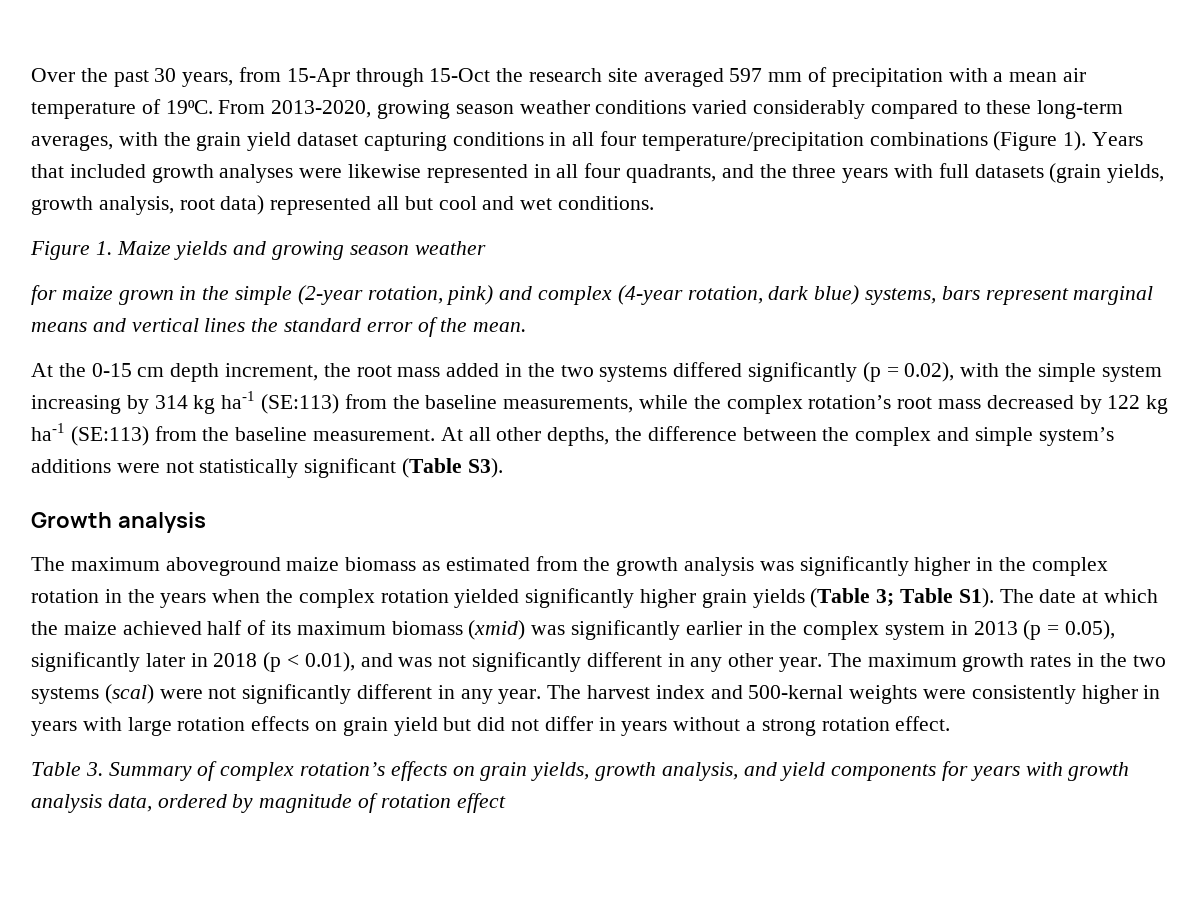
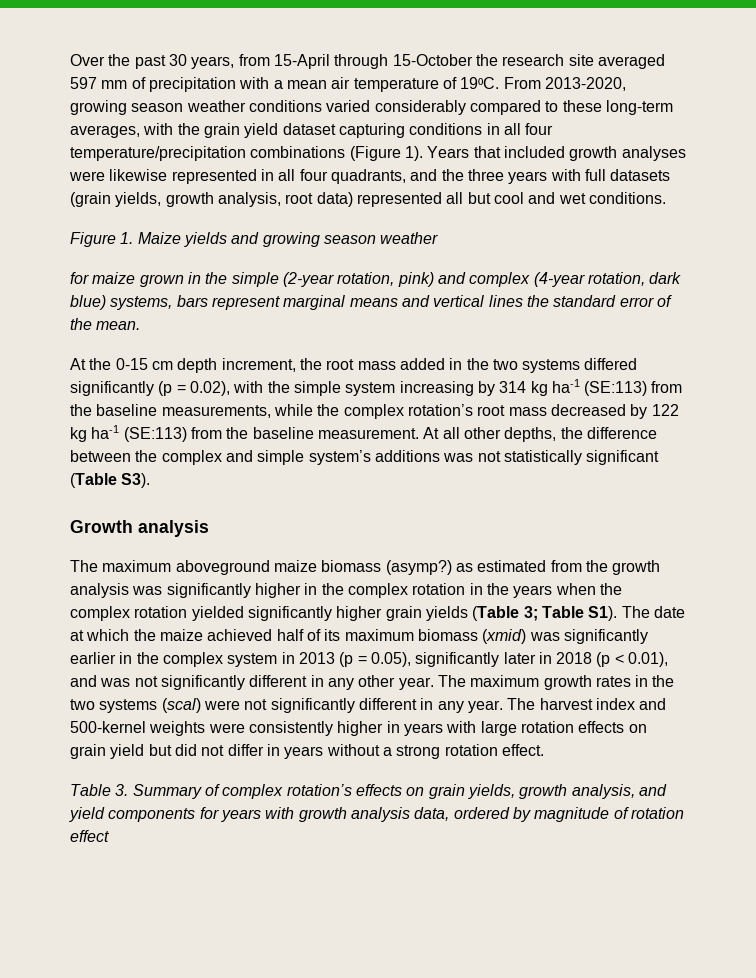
[286,68,491,87] 15-Apr through 15-Oct -> [273,54,473,69] 15-April through 15-October
[116,463,160,473] were -> [443,453,474,462] was
(417, 564) none -> [385,560,452,575] (asymp?)
[748,685,844,699] 500-kernal -> [70,721,146,733] 500-kernel

